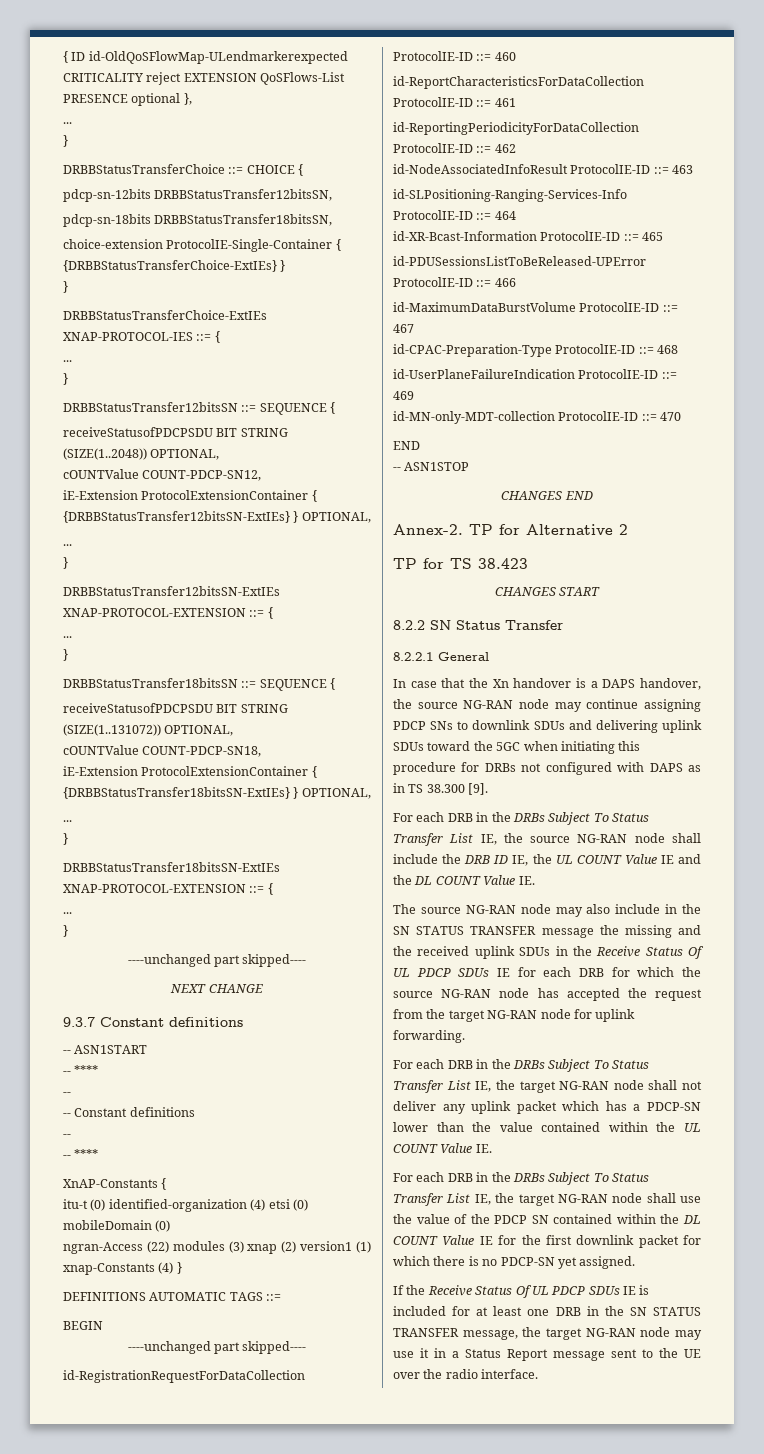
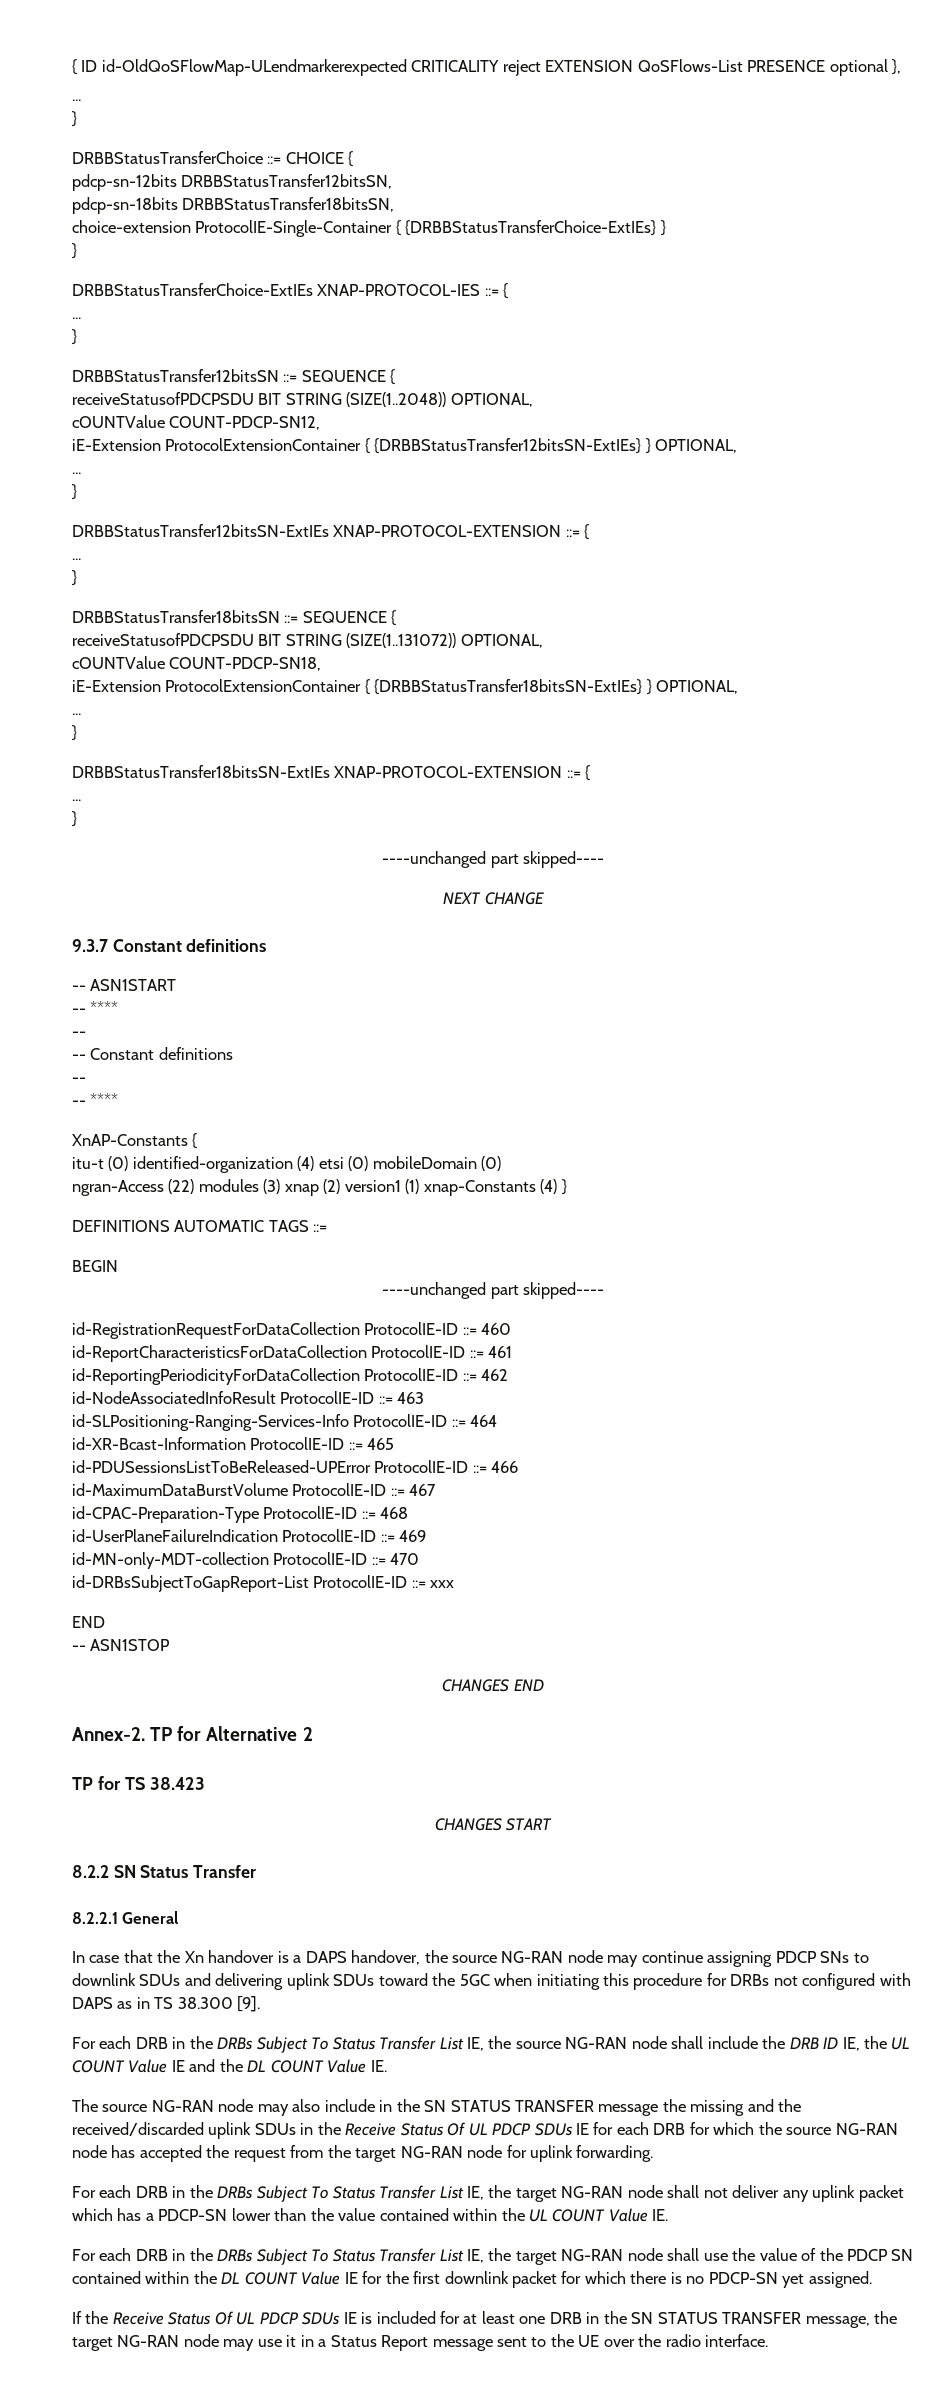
(682, 416) none -> [72,1575,455,1592] // id-DRBsSubjectToGapReport-List ProtocolIE-ID ::= xxx
[417,946,470,956] received -> [72,2122,204,2136] received/discarded

